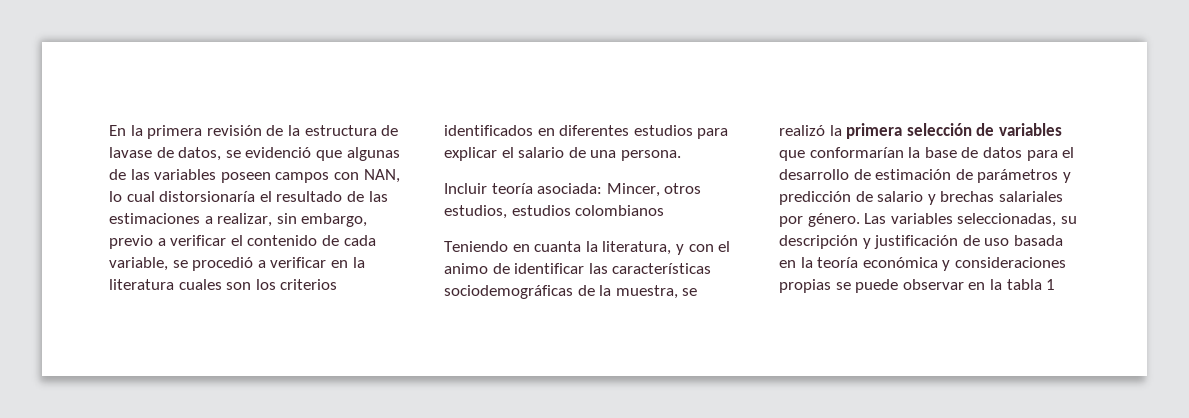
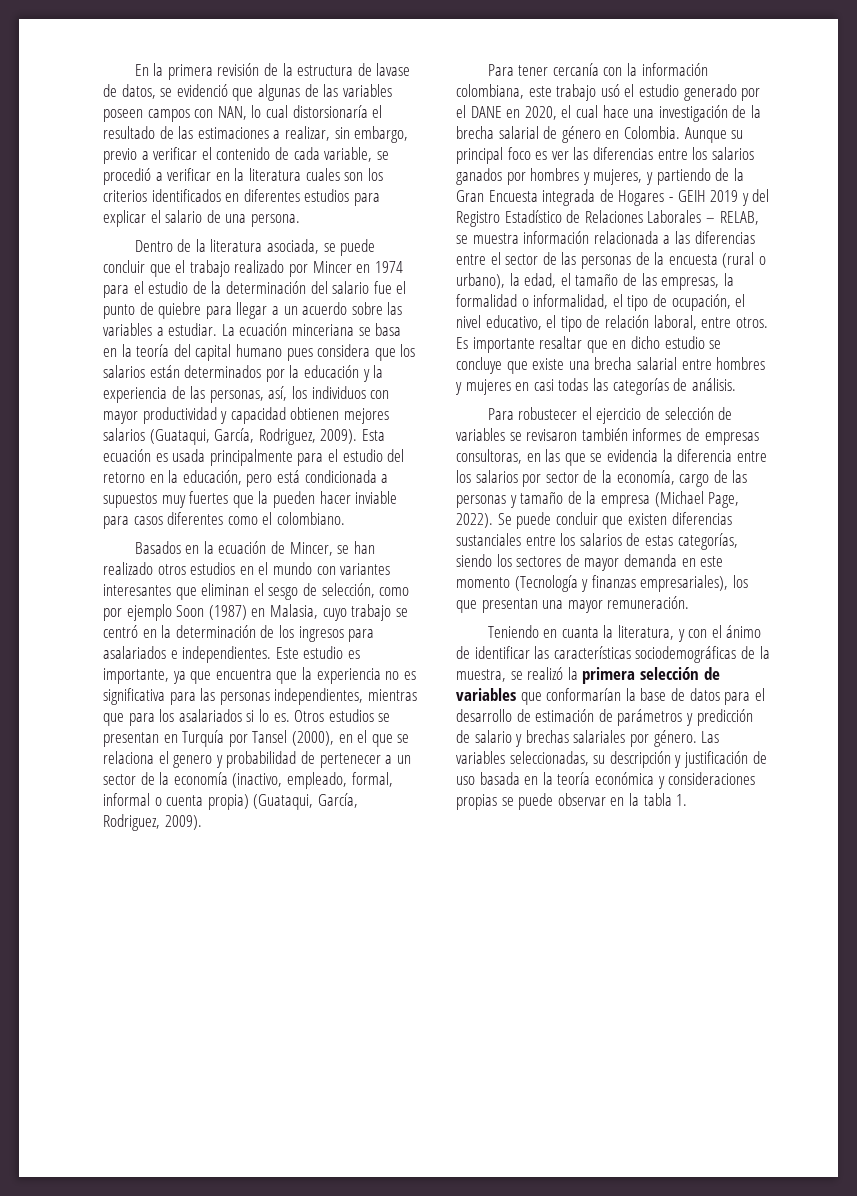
[444,183,702,197] [444,205,665,219] Incluir teoría asociada: Mincer, otros estudios, estudios colombianos -> [134,239,376,256] [103,260,403,277] [103,281,407,298] [103,302,403,319] [103,323,402,336] [103,344,416,361] [103,365,384,382] [103,386,390,403] [103,407,389,424] [103,428,385,445] [103,449,405,466] [103,470,389,487] [103,491,398,508] [103,512,345,529] [134,541,375,556] [103,562,391,575] [103,583,410,600] [103,604,408,621] [103,625,375,642] [103,646,360,663] [103,667,416,684] [103,688,417,705] [103,709,391,726] [103,730,410,747] [103,751,411,768] [103,772,393,789] [103,793,358,810] [103,814,202,831] [487,63,708,76] [456,84,761,101] [456,105,761,122] [456,126,744,143] [456,147,754,164] [456,168,744,185] [456,189,770,206] [456,210,759,227] [456,231,755,244] [456,252,766,269] [456,273,734,290] [456,294,746,311] [456,315,768,332] [456,336,722,353] [456,357,766,374] [455,378,736,395] [487,407,733,424] [456,428,759,445] [456,449,767,466] [456,470,748,487] [456,491,740,508] [456,512,732,529] [456,533,738,550] [456,554,724,571] [456,575,748,592] [456,596,690,613] Dentro de la literatura asociada, se puede concluir que el trabajo realizado por Mincer en 1974 para el estudio de la determinación del salario fue el punto de quiebre para llegar a un acuerdo sobre las variables a estudiar. La ecuación minceriana se basa en la teoría del capital humano pues considera que los salarios están determinados por la educación y la experiencia de las personas, así, los individuos con mayor productividad y capacidad obtienen mejores salarios (Guataqui, García, Rodriguez, 2009). Esta ecuación es usada principalmente para el estudio del retorno en la educación, pero está condicionada a supuestos muy fuertes que la pueden hacer inviable para casos diferentes como el colombiano. // Basados en la ecuación de Mincer, se han realizado otros estudios en el mundo con variantes interesantes que eliminan el sesgo de selección, como por ejemplo Soon (1987) en Malasia, cuyo trabajo se centró en la determinación de los ingresos para asalariados e independientes. Este estudio es importante, ya que encuentra que la experiencia no es significativa para las personas independientes, mientras que para los asalariados si lo es. Otros estudios se presentan en Turquía por Tansel (2000), en el que se relaciona el genero y probabilidad de pertenecer a un sector de la economía (inactivo, empleado, formal, informal o cuenta propia) (Guataqui, García, Rodriguez, 2009). // Para tener cercanía con la información colombiana, este trabajo usó el estudio generado por el DANE en 2020, el cual hace una investigación de la brecha salarial de género en Colombia. Aunque su principal foco es ver las diferencias entre los salarios ganados por hombres y mujeres, y partiendo de la Gran Encuesta integrada de Hogares - GEIH 2019 y del Registro Estadístico de Relaciones Laborales – RELAB, se muestra información relacionada a las diferencias entre el sector de las personas de la encuesta (rural o urbano), la edad, el tamaño de las empresas, la formalidad o informalidad, el tipo de ocupación, el nivel educativo, el tipo de relación laboral, entre otros. Es importante resaltar que en dicho estudio se concluye que existe una brecha salarial entre hombres y mujeres en casi todas las categorías de análisis. // Para robustecer el ejercicio de selección de variables se revisaron también informes de empresas consultoras, en las que se evidencia la diferencia entre los salarios por sector de la economía, cargo de las personas y tamaño de la empresa (Michael Page, 2022). Se puede concluir que existen diferencias sustanciales entre los salarios de estas categorías, siendo los sectores de mayor demanda en este momento (Tecnología y finanzas empresariales), los que presentan una mayor remuneración.
[444,263,488,274] animo -> [726,625,762,638] ánimo
[1046,279,1056,290] 1 -> [676,794,688,806] 1.

